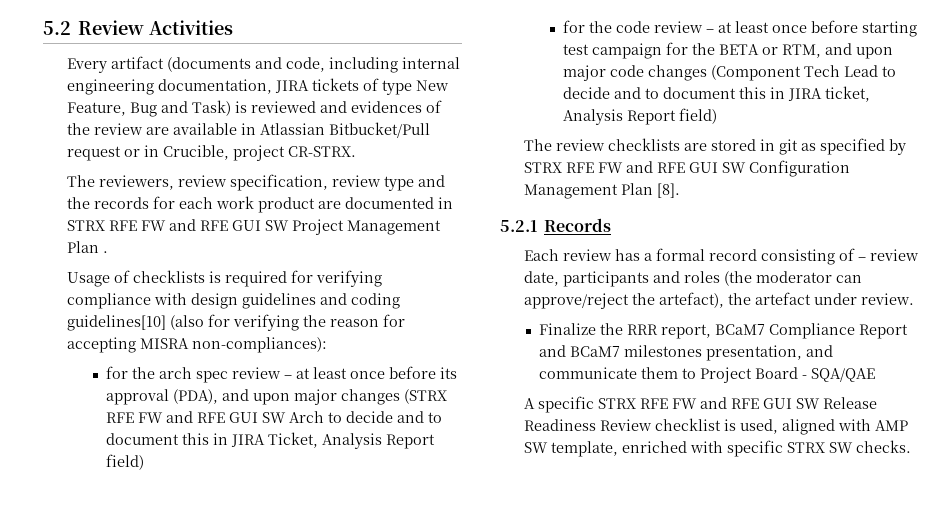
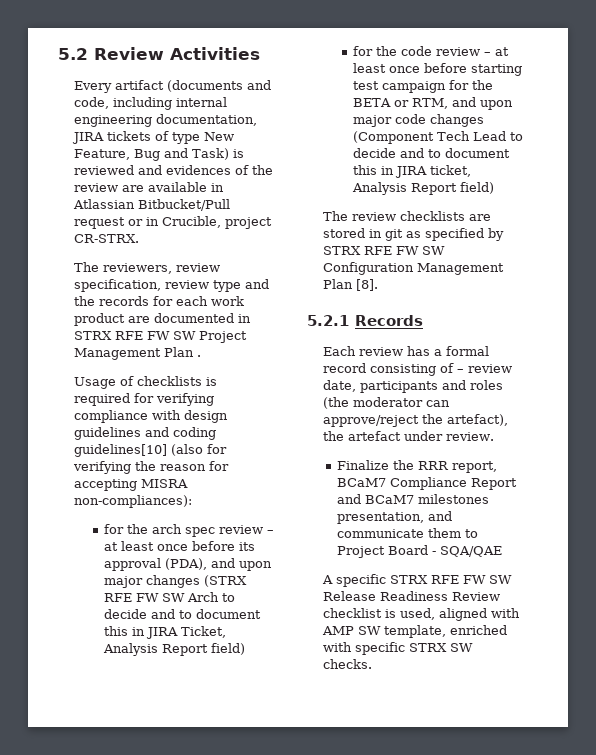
[168,219,261,231] and RFE GUI -> (171, 335) none
[166,411,259,423] and RFE GUI -> (160, 597) none
[625,161,718,173] and RFE GUI -> (420, 250) none
[699,397,792,409] and RFE GUI -> (487, 579) none

